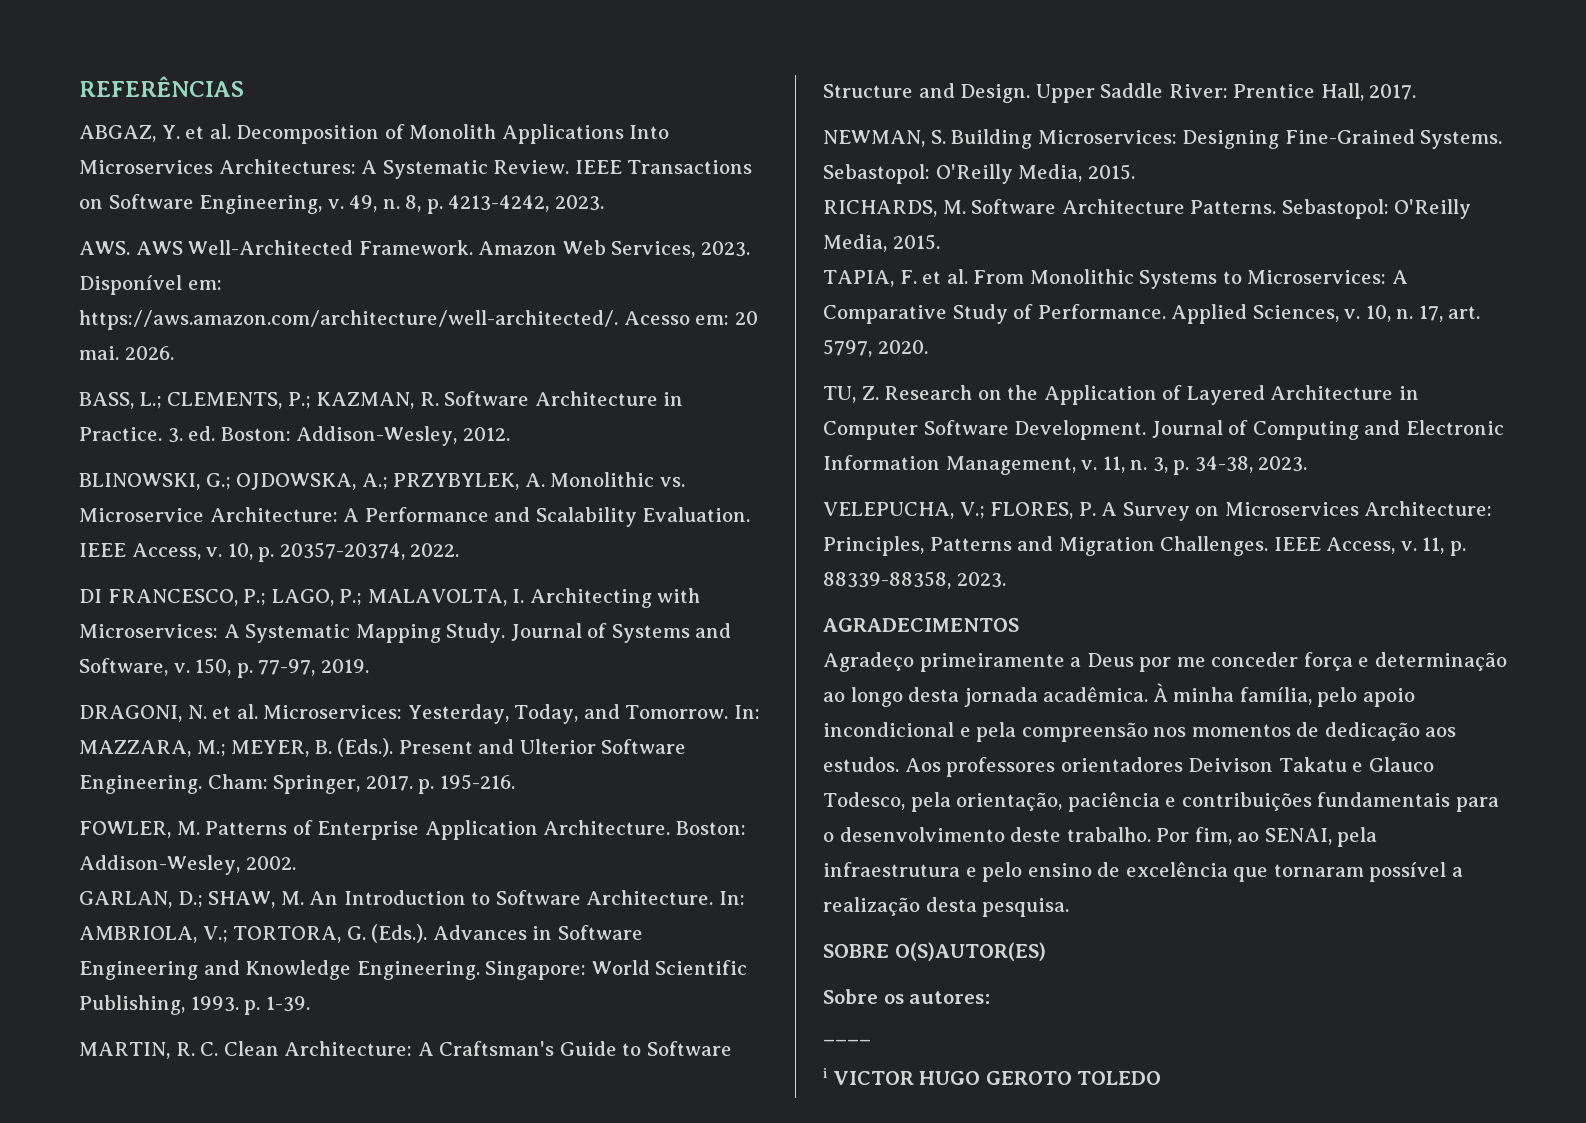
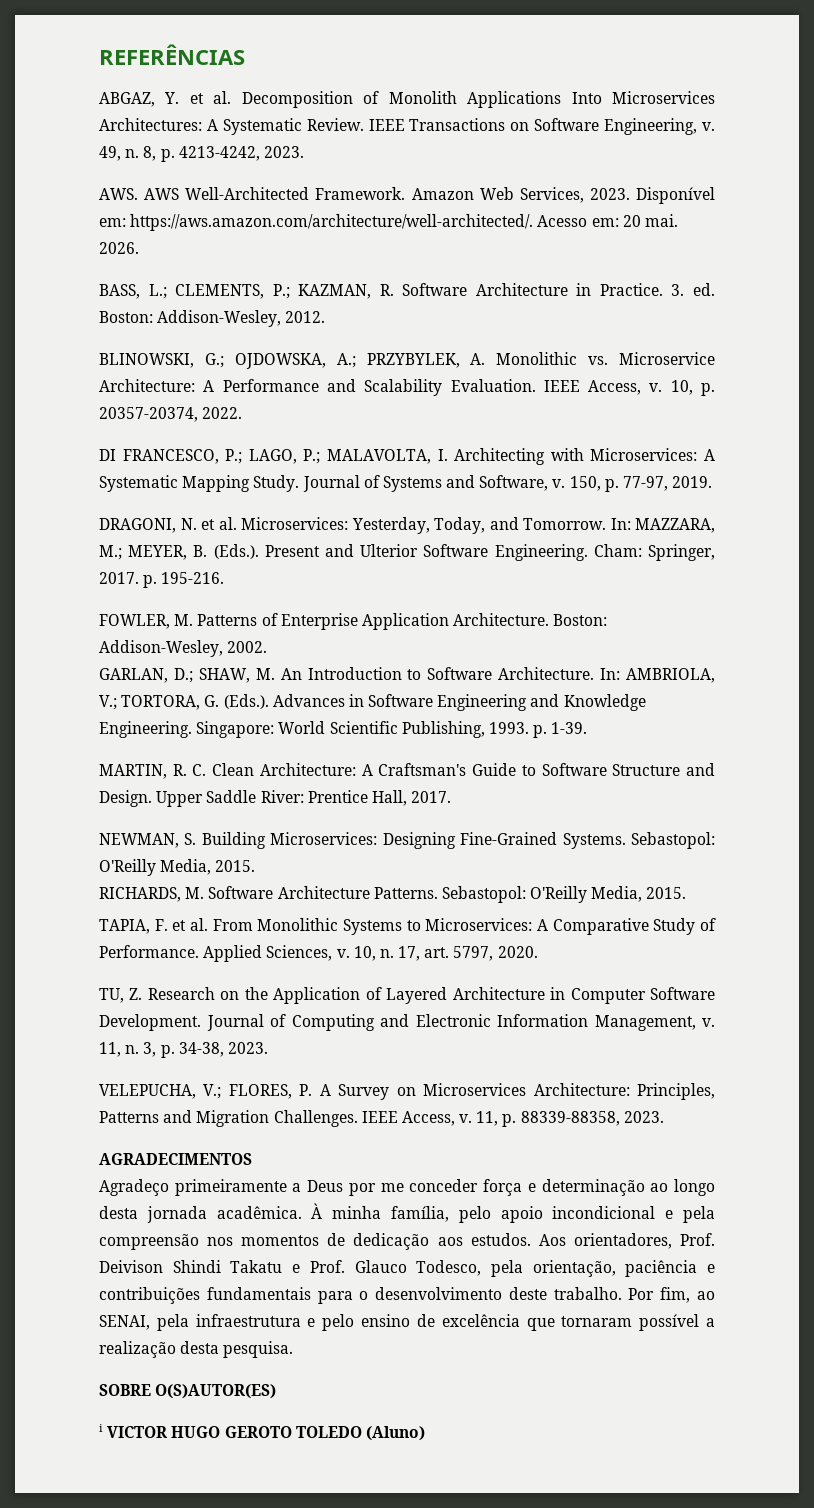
[946,757,1274,777] professores orientadores Deivison -> [573,1233,716,1249] [99,1260,221,1273] orientadores, Prof. Deivison Shindi
(1364, 767) none -> [309,1260,345,1273] Prof.
[823,989,991,1004] [823,1039,871,1042] // Sobre os autores: // ____ -> (277, 1391) none
(1162, 1078) none -> [365,1426,425,1441] (Aluno)

